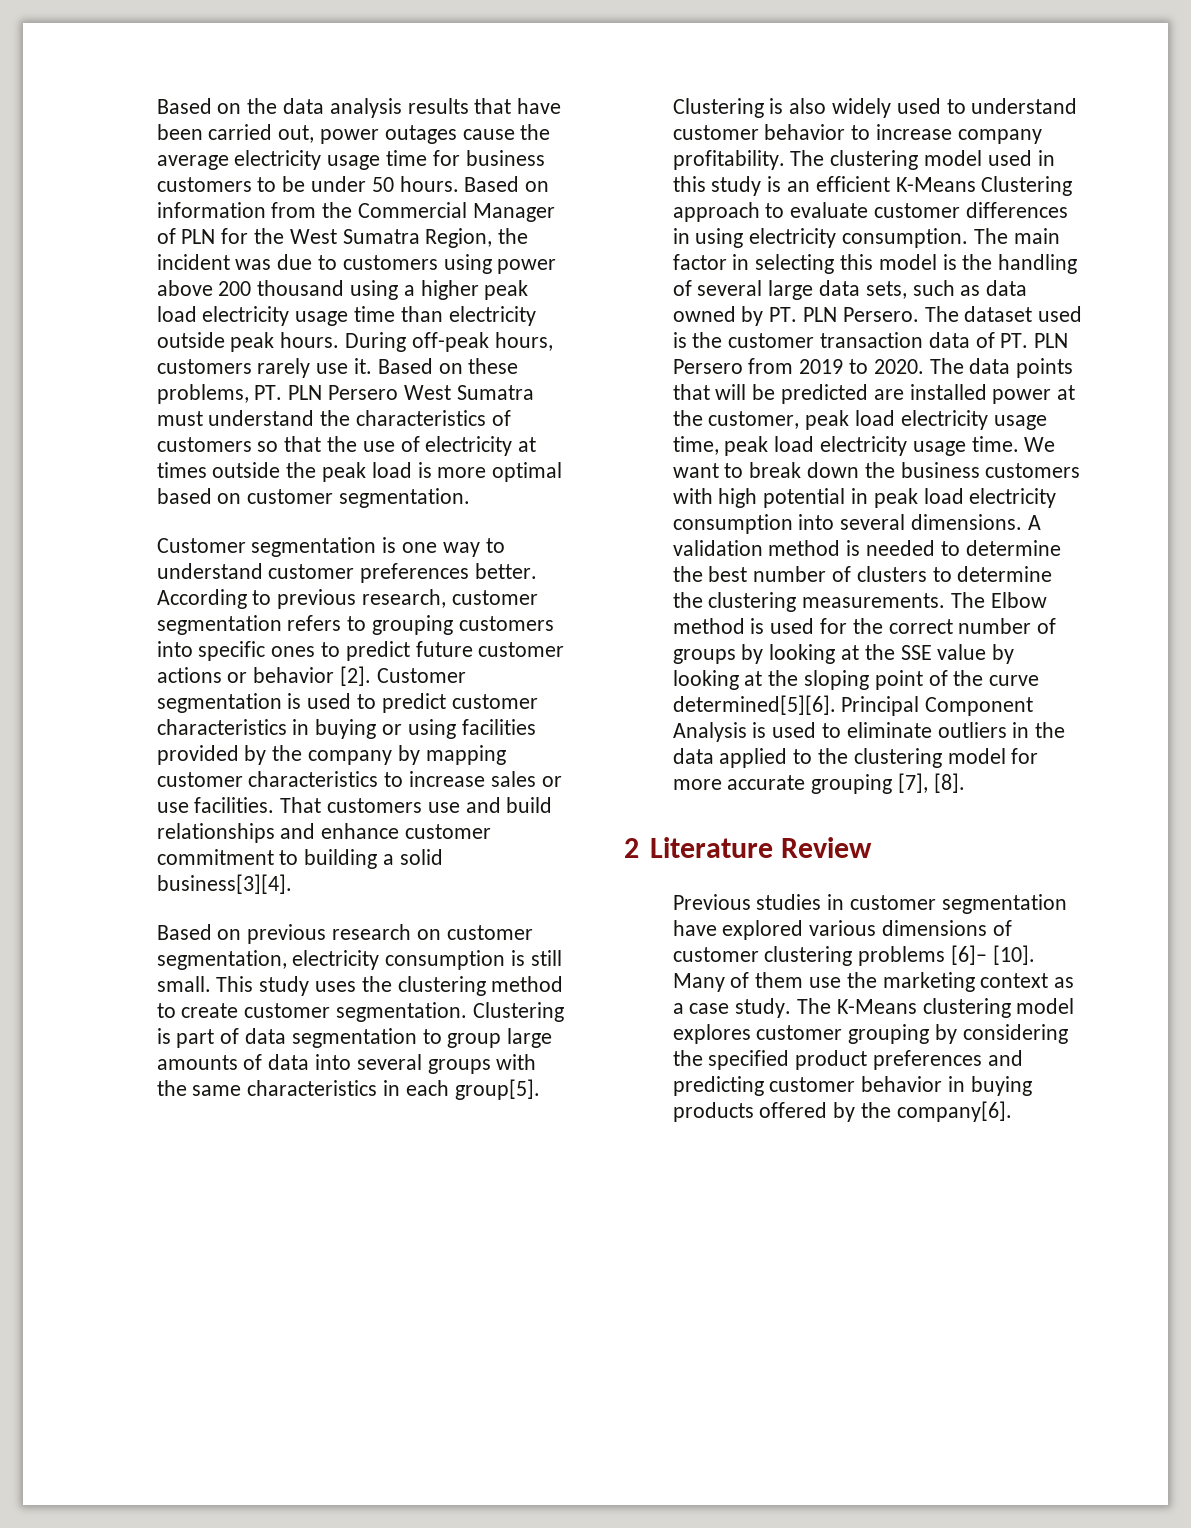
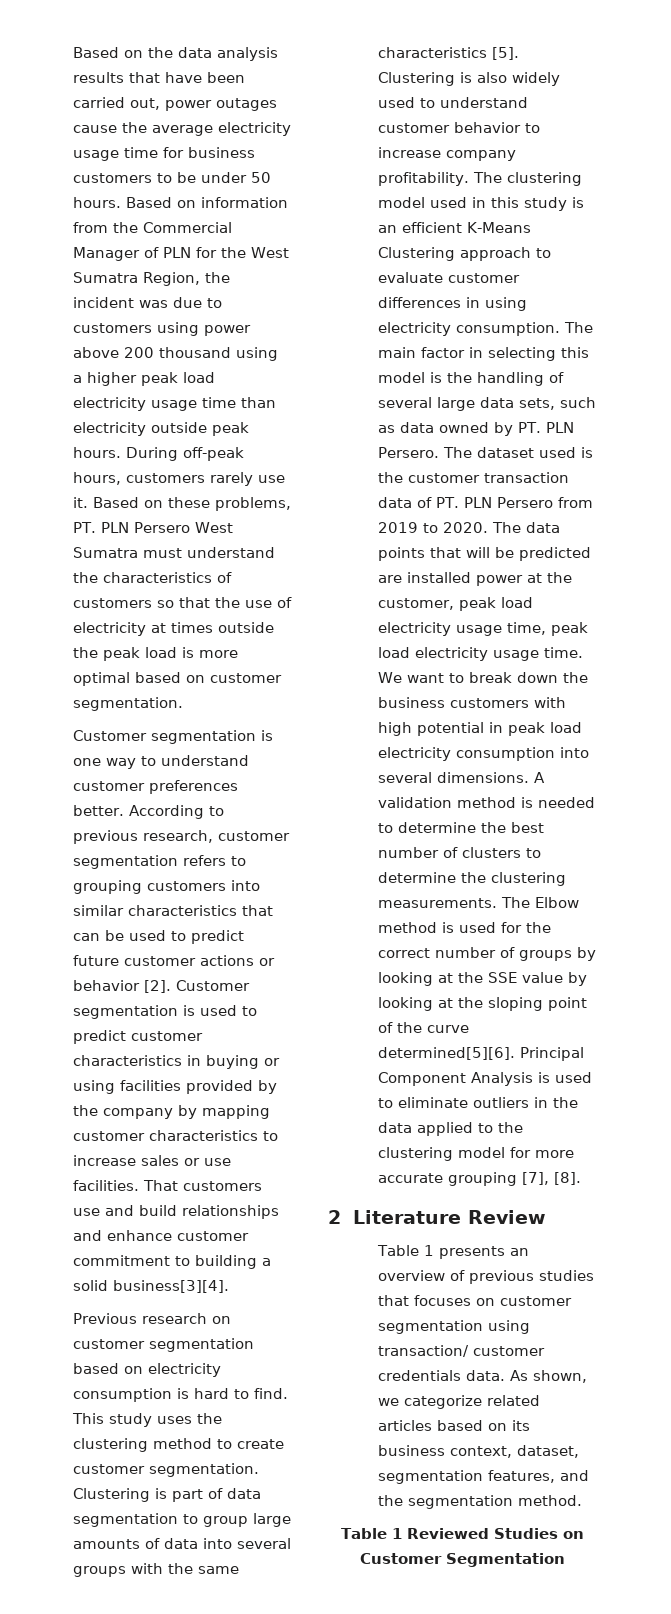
[198,641,316,661] specific ones -> [72,905,273,916] [72,930,166,941] similar characteristics that can be used
[156,924,533,944] [156,950,562,970] [156,976,211,992] Based on previous research on customer segmentation, electricity consumption is still small. -> [72,1313,231,1324] [72,1338,254,1352] [72,1363,221,1377] [72,1388,288,1402] Previous research on customer segmentation based on electricity consumption is hard to find.
[382,1079,540,1100] in each group[5]. -> [491,47,519,60] [5].
[672,894,1067,914] [672,920,1012,940] [672,945,1035,966] [672,972,1075,992] [672,998,1075,1018] [672,1024,1068,1044] [672,1050,1023,1070] [672,1076,1032,1096] [672,1101,1012,1122] Previous studies in customer segmentation have explored various dimensions of customer clustering problems [6]– [10]. Many of them use the marketing context as a case study. The K-Means clustering model explores customer grouping by considering the specified product preferences and predicting customer behavior in buying products offered by the company[6]. -> [376,1245,529,1259] [377,1270,594,1284] [377,1295,572,1306] [377,1320,530,1334] [377,1345,545,1357] [377,1370,587,1383] [377,1395,540,1409] [377,1420,530,1431] [377,1445,579,1458] [377,1470,589,1484] [377,1495,582,1509] [340,1528,584,1539] [359,1553,565,1567] Table 1 presents an overview of previous studies that focuses on customer segmentation using transaction/ customer credentials data. As shown, we categorize related articles based on its business context, dataset, segmentation features, and the segmentation method. // Table 1 Reviewed Studies on Customer Segmentation

